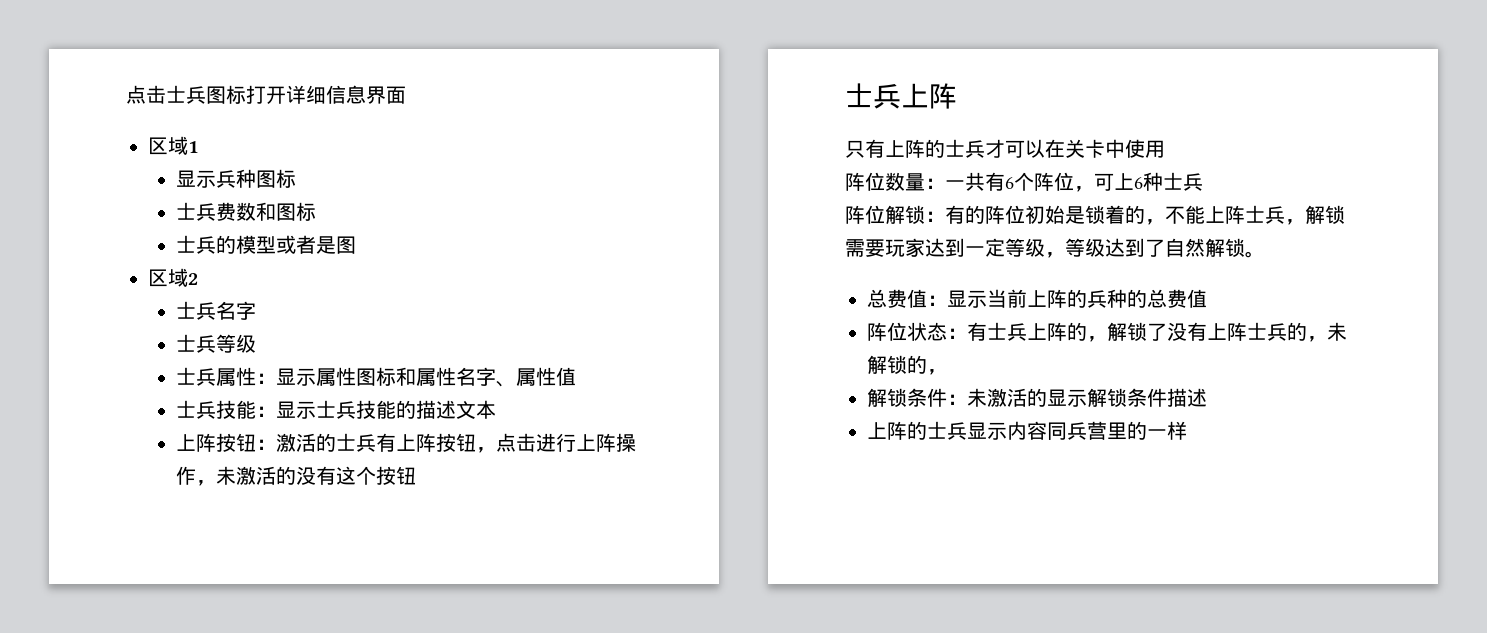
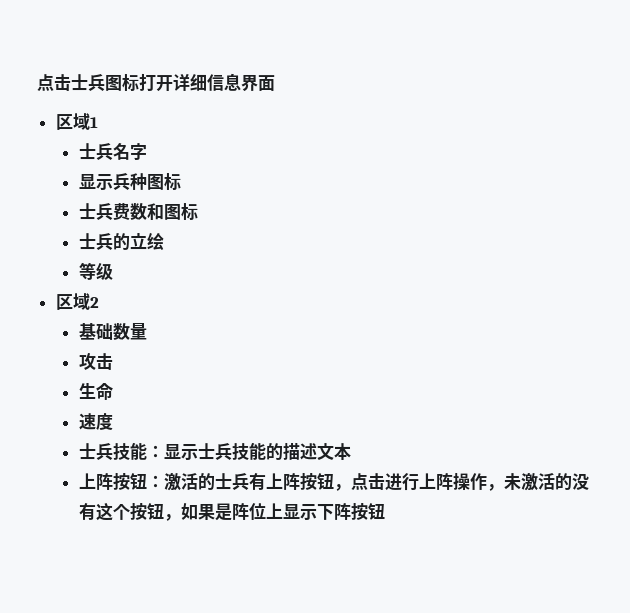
(198, 147) none -> [78,143,147,160] // 士兵名字
[236,235,357,254] 模型或者是图 -> [129,232,164,250] [78,262,113,281] 立绘 // 等级
[176,301,257,320] [176,334,257,353] [176,367,577,387] 士兵名字 // 士兵等级 // 士兵属性：显示属性图标和属性名字、属性值 -> [78,323,147,340] [78,352,113,370] [78,383,113,400] [78,413,113,431] 基础数量 // 攻击 // 生命 // 速度
[845,83,957,109] [845,139,1165,158] [845,172,1203,192] [845,205,1345,225] [845,238,1265,258] [867,289,1207,308] [867,322,1347,342] [867,355,947,375] [867,388,1207,407] [867,421,1187,440] // 士兵上阵 // 只有上阵的士兵才可以在关卡中使用 // 阵位数量：一共有6个阵位，可上6种士兵 // 阵位解锁：有的阵位初始是锁着的，不能上阵士兵，解锁需要玩家达到一定等级，等级达到了自然解锁。 // 总费值：显示当前上阵的兵种的总费值 // 阵位状态：有士兵上阵的，解锁了没有上阵士兵的，未解锁的， // 解锁条件：未激活的显示解锁条件描述 // 上阵的士兵显示内容同兵营里的一样 -> [163,503,385,521] ，如果是阵位上显示下阵按钮

